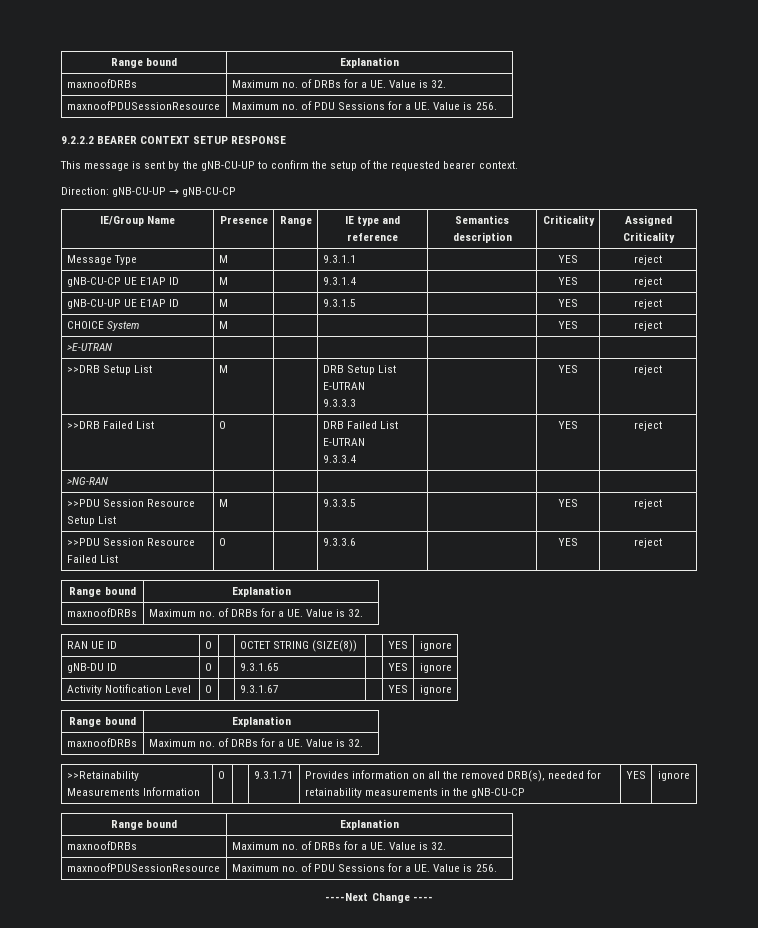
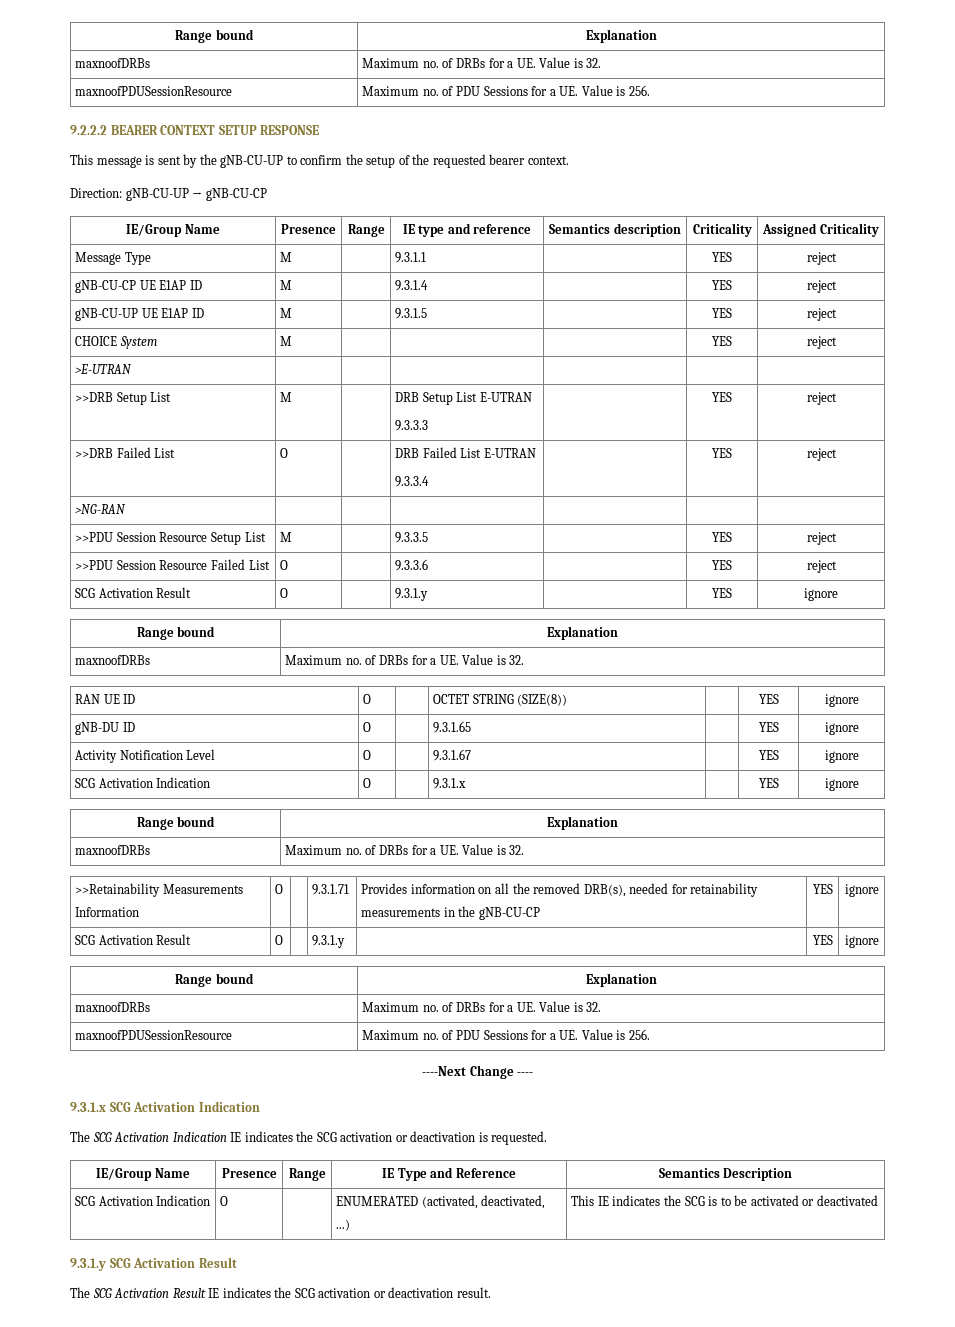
(662, 543) none -> [75,587,192,598] [280,588,289,598] [395,588,429,601] [712,588,732,598] [804,588,838,601] // SCG Activation Result | O | | 9.3.1.y | | YES | ignore
(452, 690) none -> [75,777,211,788] [363,778,372,788] [433,778,467,789] [758,778,779,788] [824,778,859,791] // SCG Activation Indication | O | | 9.3.1.x | | YES | ignore
(690, 776) none -> [75,934,192,945] [275,935,284,945] [312,935,346,948] [812,935,833,945] [844,935,879,948] // SCG Activation Result | O | | 9.3.1.y | | YES | ignore
(433, 898) none -> [70,1101,260,1112] [70,1131,548,1145] [96,1168,190,1181] [221,1168,277,1178] [288,1168,326,1181] [382,1167,516,1181] [658,1168,793,1181] [75,1195,211,1206] [220,1196,229,1206] [336,1195,546,1209] [336,1219,351,1231] [571,1195,878,1206] [70,1257,237,1271] [70,1287,491,1298] // 9.3.1.x SCG Activation Indication // The SCG Activation Indication IE indicates the SCG activation or deactivation is requested. // IE/Group Name | Presence | Range | IE Type and Reference | Semantics Description // SCG Activation Indication | O | | ENUMERATED (activated, deactivated, ...) | This IE indicates the SCG is to be activated or deactivated // 9.3.1.y SCG Activation Result // The SCG Activation Result IE indicates the SCG activation or deactivation result.

